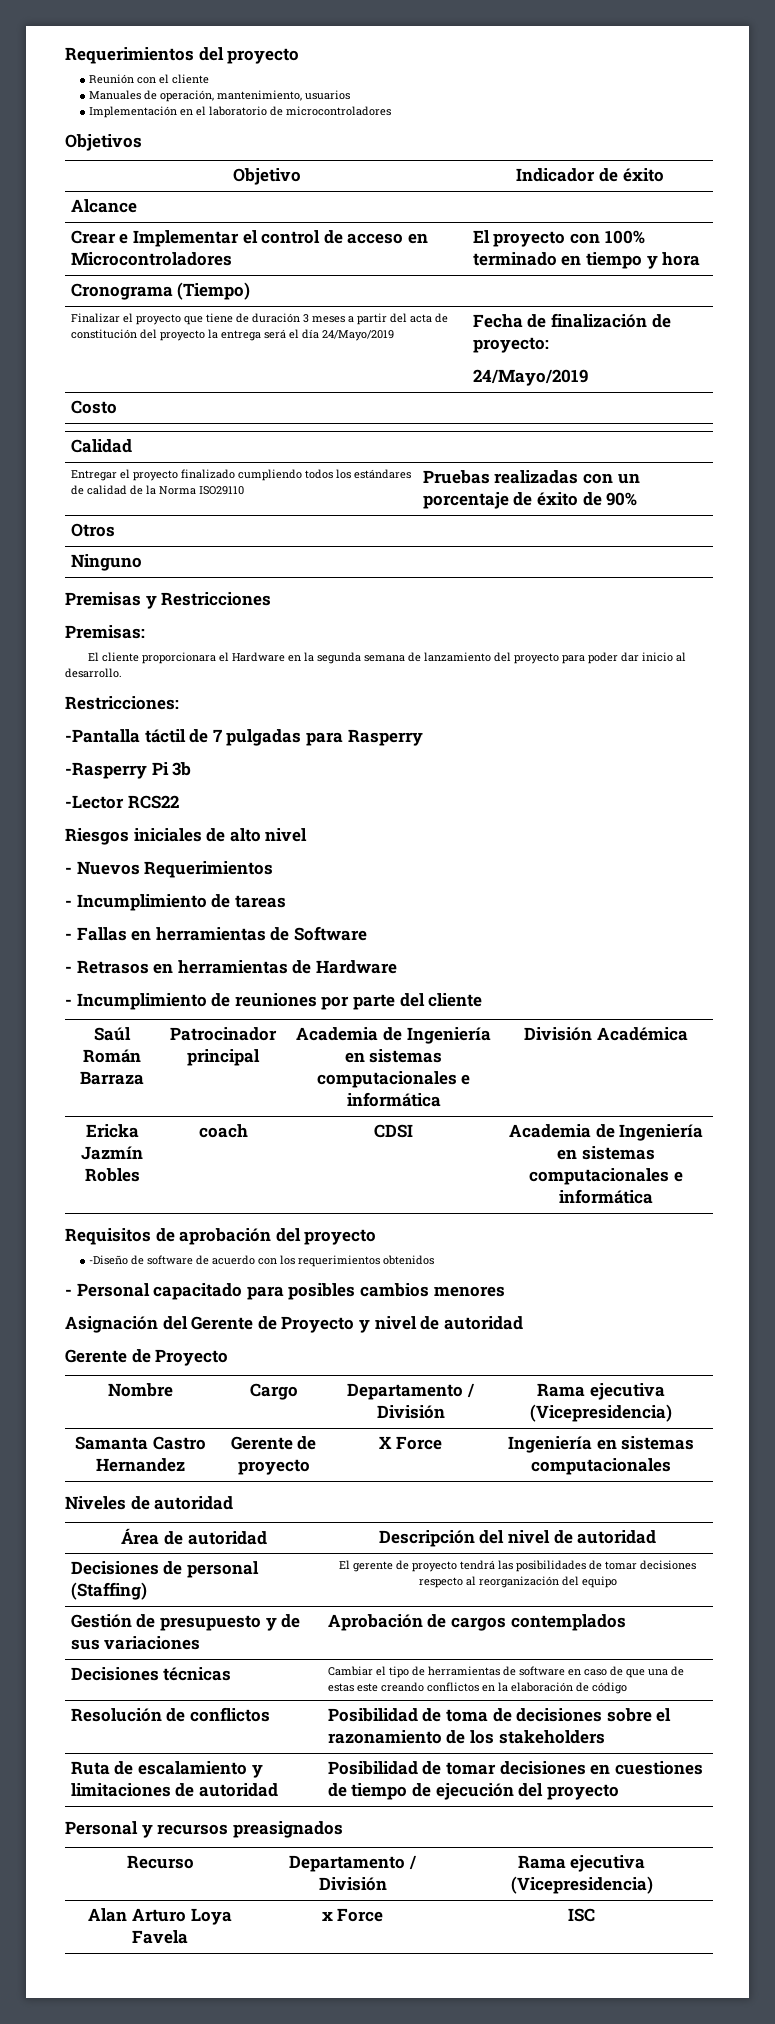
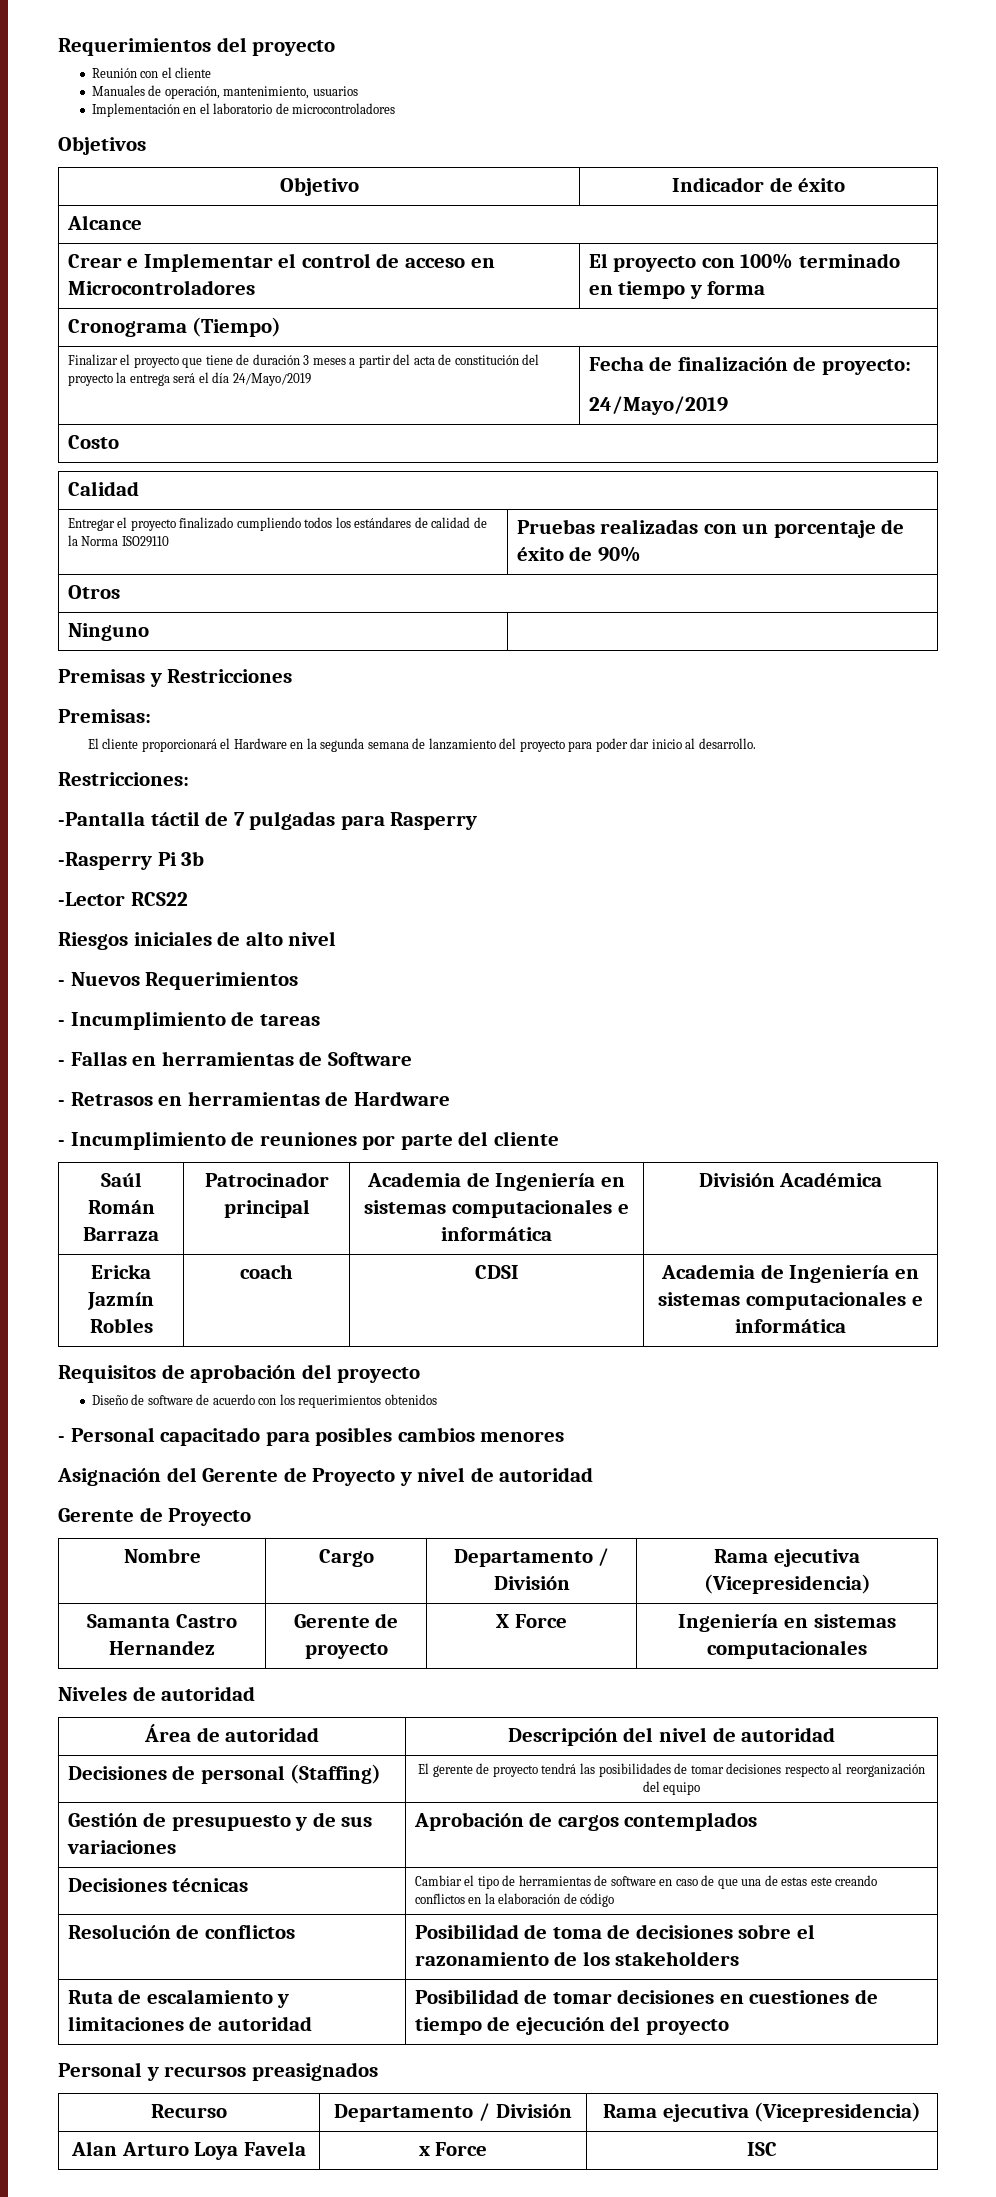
[662,252,701,266] hora -> [707,281,766,295] forma
[141,652,216,664] proporcionara -> [141,739,217,752] proporcionará
[89,1255,129,1265] -Diseño -> [91,1395,128,1405] Diseño

